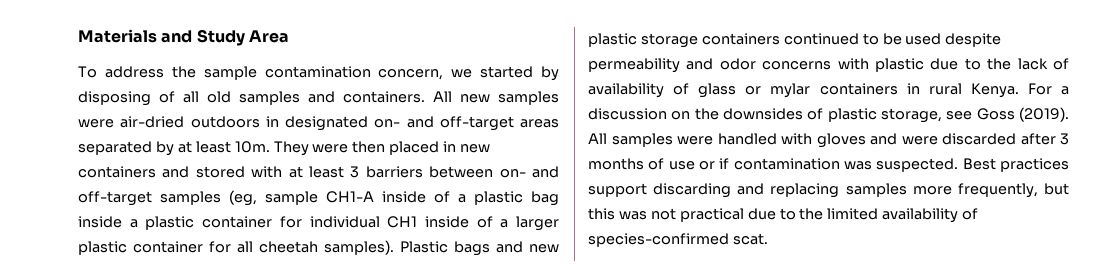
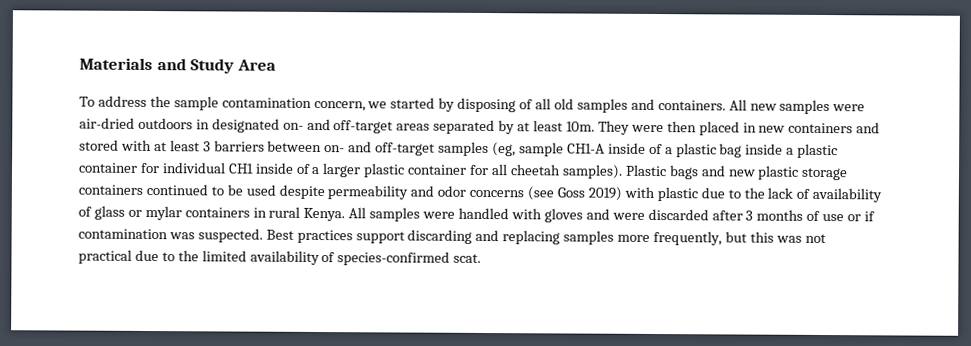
(832, 65) none -> [527,186,622,201] (see Goss 2019)
[1027,83,1069,95] [588,107,1069,123] For a discussion on the downsides of plastic storage, see Goss (2019). -> (346, 214) none

